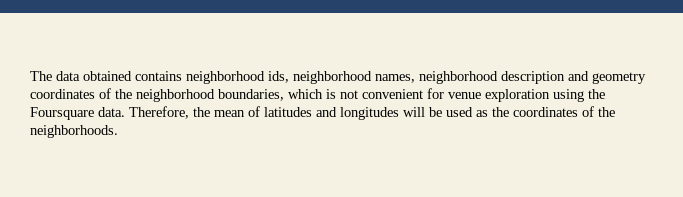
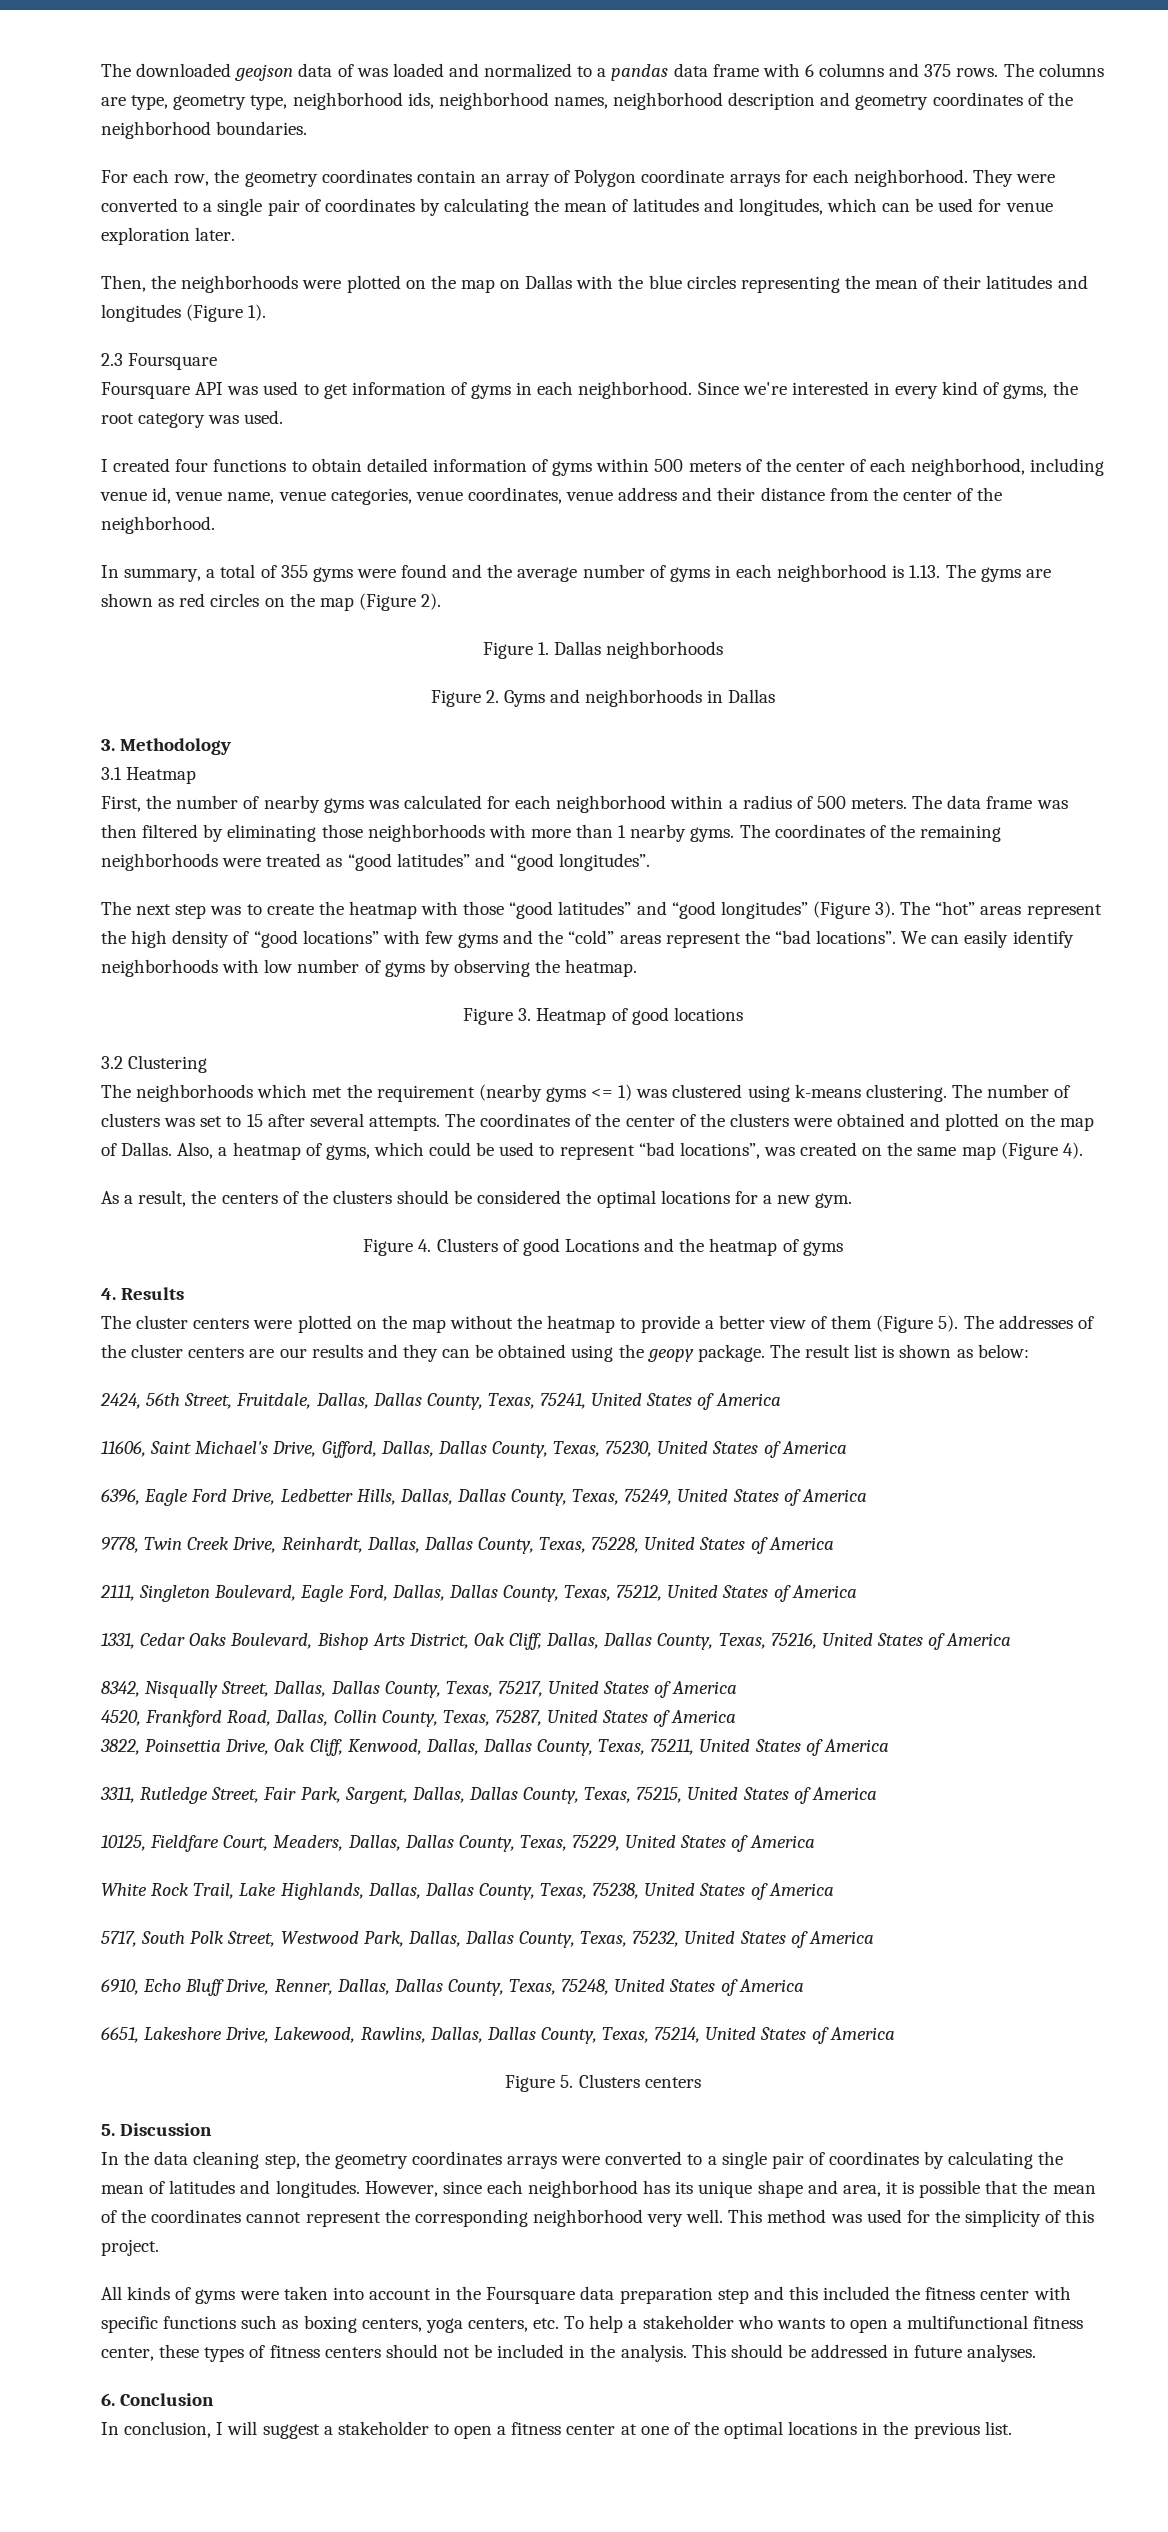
[30,71,182,81] The data obtained contains -> [101,63,1104,81] [101,95,288,110] The downloaded geojson data of was loaded and normalized to a pandas data frame with 6 columns and 375 rows. The columns are type, geometry type,
[218,88,605,102] [30,106,615,120] [30,125,118,138] boundaries, which is not convenient for venue exploration using the Foursquare data. Therefore, the mean of latitudes and longitudes will be used as the coordinates of the neighborhoods. -> [216,121,308,135] [101,169,1056,187] [101,198,1053,216] [101,227,236,245] [101,275,1088,293] [101,304,267,322] [101,353,218,370] [101,381,1078,399] [101,410,284,428] [101,458,1105,476] [100,487,1003,505] [101,516,215,534] [101,564,1051,582] [101,593,442,611] [482,641,724,659] [430,689,776,707] [101,738,232,755] [101,767,197,784] [101,795,1068,813] [101,824,1002,842] [101,853,651,871] [101,901,1102,919] [101,930,1074,948] [101,959,638,977] [463,1007,743,1025] [101,1055,208,1073] [101,1084,1071,1102] [101,1113,1094,1131] [101,1142,1083,1160] [101,1190,853,1208] [363,1238,843,1256] [101,1287,185,1300] [101,1315,1094,1333] [101,1344,1029,1362] [100,1393,781,1410] [101,1441,847,1458] [101,1489,867,1506] [101,1537,834,1554] [100,1585,857,1602] [101,1633,1012,1650] [101,1681,738,1698] [101,1710,737,1727] [100,1739,889,1756] [100,1787,877,1804] [101,1835,815,1852] [101,1883,834,1900] [101,1931,874,1948] [101,1979,804,1996] [101,2027,895,2044] [505,2074,701,2092] [101,2123,213,2136] [101,2151,1064,2169] [101,2180,1096,2198] [101,2209,1095,2227] [101,2239,159,2256] [101,2286,1071,2304] [101,2315,1084,2333] [101,2344,1037,2362] [101,2393,215,2406] [101,2421,1012,2439] boundaries. // For each row, the geometry coordinates contain an array of Polygon coordinate arrays for each neighborhood. They were converted to a single pair of coordinates by calculating the mean of latitudes and longitudes, which can be used for venue exploration later. // Then, the neighborhoods were plotted on the map on Dallas with the blue circles representing the mean of their latitudes and longitudes (Figure 1). // 2.3 Foursquare // Foursquare API was used to get information of gyms in each neighborhood. Since we're interested in every kind of gyms, the root category was used. // I created four functions to obtain detailed information of gyms within 500 meters of the center of each neighborhood, including venue id, venue name, venue categories, venue coordinates, venue address and their distance from the center of the neighborhood. // In summary, a total of 355 gyms were found and the average number of gyms in each neighborhood is 1.13. The gyms are shown as red circles on the map (Figure 2). // Figure 1. Dallas neighborhoods // Figure 2. Gyms and neighborhoods in Dallas // 3. Methodology // 3.1 Heatmap // First, the number of nearby gyms was calculated for each neighborhood within a radius of 500 meters. The data frame was then filtered by eliminating those neighborhoods with more than 1 nearby gyms. The coordinates of the remaining neighborhoods were treated as “good latitudes” and “good longitudes”. // The next step was to create the heatmap with those “good latitudes” and “good longitudes” (Figure 3). The “hot” areas represent the high density of “good locations” with few gyms and the “cold” areas represent the “bad locations”. We can easily identify neighborhoods with low number of gyms by observing the heatmap. // Figure 3. Heatmap of good locations // 3.2 Clustering // The neighborhoods which met the requirement (nearby gyms <= 1) was clustered using k-means clustering. The number of clusters was set to 15 after several attempts. The coordinates of the center of the clusters were obtained and plotted on the map of Dallas. Also, a heatmap of gyms, which could be used to represent “bad locations”, was created on the same map (Figure 4). // As a result, the centers of the clusters should be considered the optimal locations for a new gym. // Figure 4. Clusters of good Locations and the heatmap of gyms // 4. Results // The cluster centers were plotted on the map without the heatmap to provide a better view of them (Figure 5). The addresses of the cluster centers are our results and they can be obtained using the geopy package. The result list is shown as below: // 2424, 56th Street, Fruitdale, Dallas, Dallas County, Texas, 75241, United States of America // 11606, Saint Michael's Drive, Gifford, Dallas, Dallas County, Texas, 75230, United States of America // 6396, Eagle Ford Drive, Ledbetter Hills, Dallas, Dallas County, Texas, 75249, United States of America // 9778, Twin Creek Drive, Reinhardt, Dallas, Dallas County, Texas, 75228, United States of America // 2111, Singleton Boulevard, Eagle Ford, Dallas, Dallas County, Texas, 75212, United States of America // 1331, Cedar Oaks Boulevard, Bishop Arts District, Oak Cliff, Dallas, Dallas County, Texas, 75216, United States of America // 8342, Nisqually Street, Dallas, Dallas County, Texas, 75217, United States of America // 4520, Frankford Road, Dallas, Collin County, Texas, 75287, United States of America // 3822, Poinsettia Drive, Oak Cliff, Kenwood, Dallas, Dallas County, Texas, 75211, United States of America // 3311, Rutledge Street, Fair Park, Sargent, Dallas, Dallas County, Texas, 75215, United States of America // 10125, Fieldfare Court, Meaders, Dallas, Dallas County, Texas, 75229, United States of America // White Rock Trail, Lake Highlands, Dallas, Dallas County, Texas, 75238, United States of America // 5717, South Polk Street, Westwood Park, Dallas, Dallas County, Texas, 75232, United States of America // 6910, Echo Bluff Drive, Renner, Dallas, Dallas County, Texas, 75248, United States of America // 6651, Lakeshore Drive, Lakewood, Rawlins, Dallas, Dallas County, Texas, 75214, United States of America // Figure 5. Clusters centers // 5. Discussion // In the data cleaning step, the geometry coordinates arrays were converted to a single pair of coordinates by calculating the mean of latitudes and longitudes. However, since each neighborhood has its unique shape and area, it is possible that the mean of the coordinates cannot represent the corresponding neighborhood very well. This method was used for the simplicity of this project. // All kinds of gyms were taken into account in the Foursquare data preparation step and this included the fitness center with specific functions such as boxing centers, yoga centers, etc. To help a stakeholder who wants to open a multifunctional fitness center, these types of fitness centers should not be included in the analysis. This should be addressed in future analyses. // 6. Conclusion // In conclusion, I will suggest a stakeholder to open a fitness center at one of the optimal locations in the previous list.

